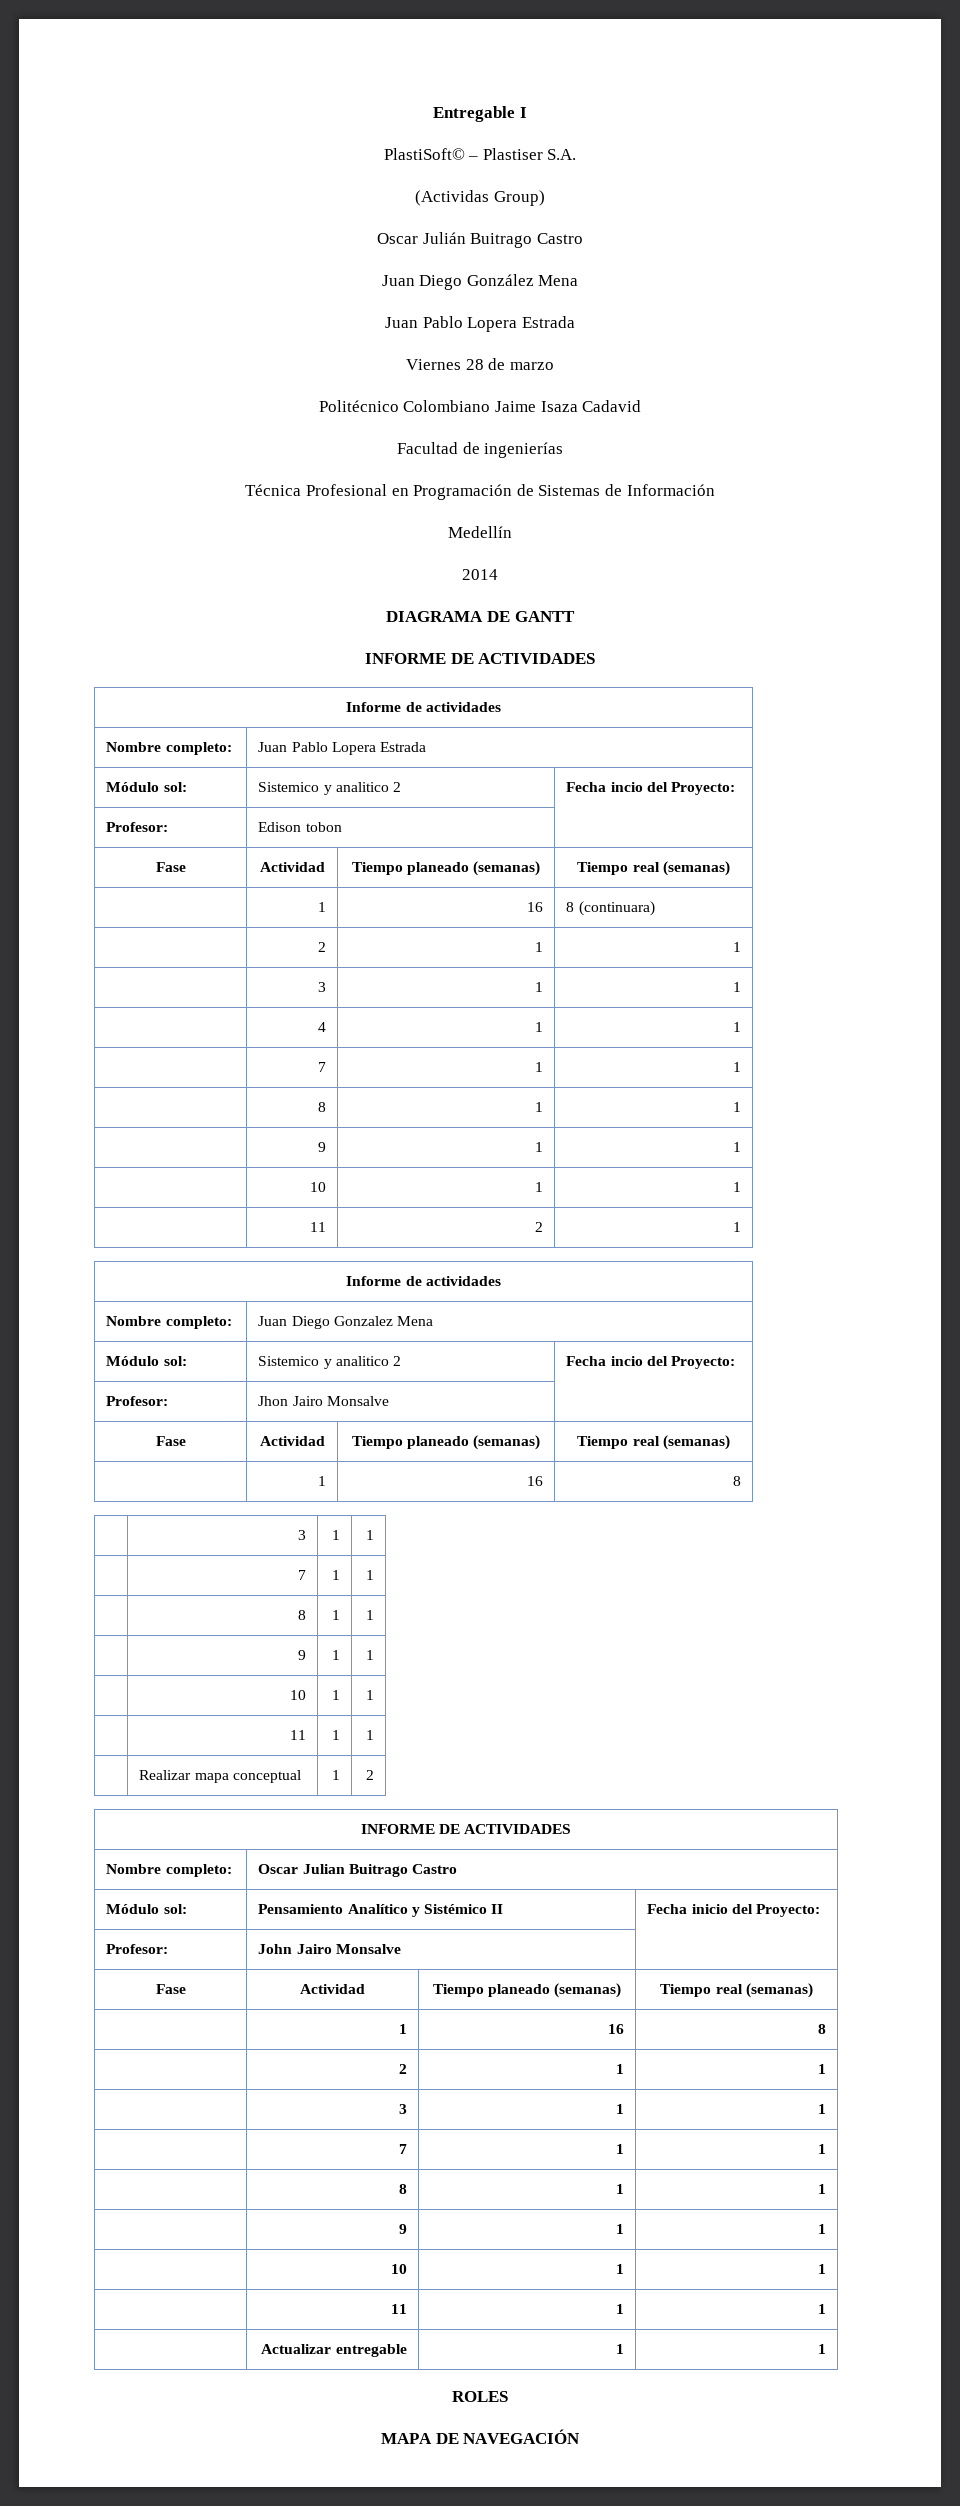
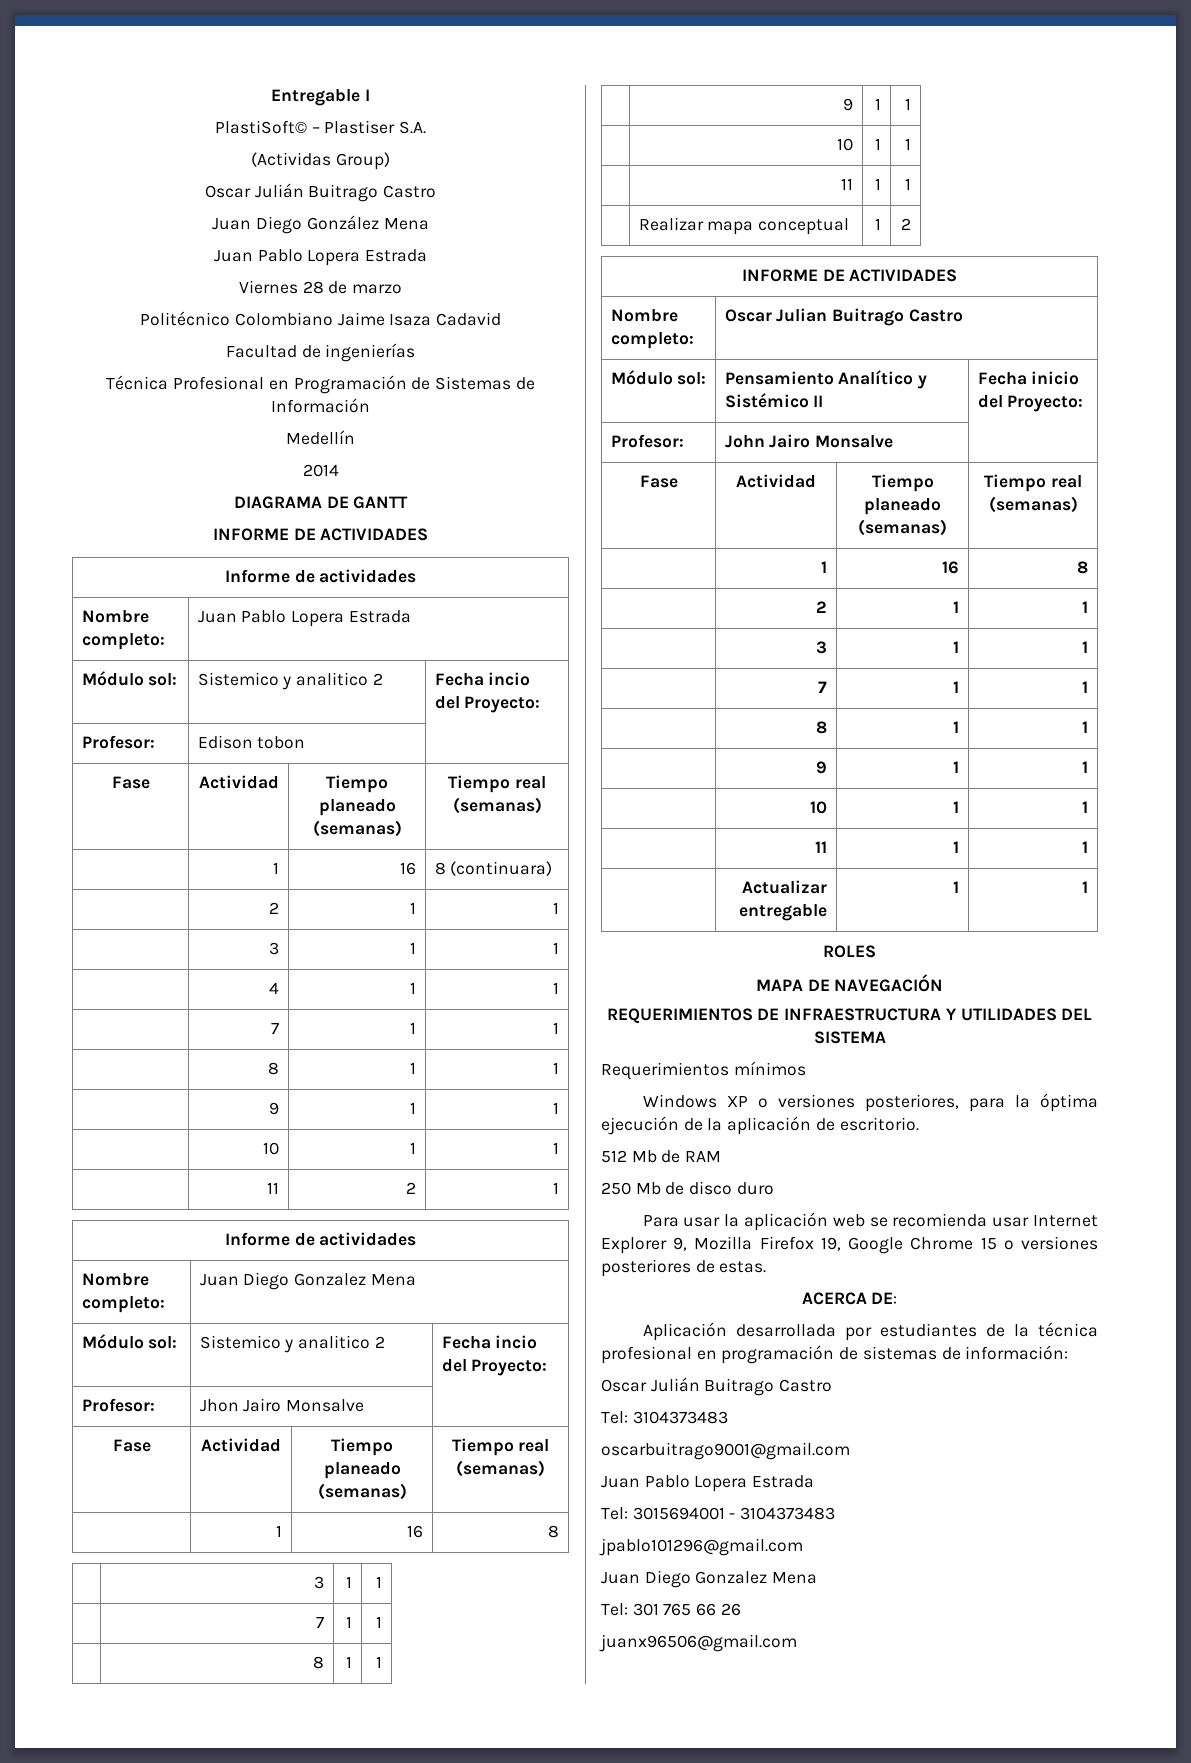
(581, 2436) none -> [606,1008,1093,1024] [813,1031,886,1044] [601,1061,806,1080] [642,1093,1098,1112] [601,1116,919,1135] [601,1150,722,1163] [601,1181,774,1195] [642,1212,1098,1231] [601,1236,1098,1254] [601,1259,767,1277] [801,1292,898,1305] [642,1322,1098,1341] [601,1345,1069,1364] [601,1377,833,1396] [601,1411,728,1424] [601,1442,850,1460] [601,1475,815,1492] [601,1507,836,1520] [599,1538,803,1556] [601,1570,818,1588] [601,1603,741,1616] [599,1634,797,1652] // REQUERIMIENTOS DE INFRAESTRUCTURA Y UTILIDADES DEL SISTEMA // Requerimientos mínimos // Windows XP o versiones posteriores, para la óptima ejecución de la aplicación de escritorio. // 512 Mb de RAM // 250 Mb de disco duro // Para usar la aplicación web se recomienda usar Internet Explorer 9, Mozilla Firefox 19, Google Chrome 15 o versiones posteriores de estas. // ACERCA DE: // Aplicación desarrollada por estudiantes de la técnica profesional en programación de sistemas de información: // Oscar Julián Buitrago Castro // Tel: 3104373483 // oscarbuitrago9001@gmail.com // Juan Pablo Lopera Estrada // Tel: 3015694001 - 3104373483 // jpablo101296@gmail.com // Juan Diego Gonzalez Mena // Tel: 301 765 66 26 // juanx96506@gmail.com

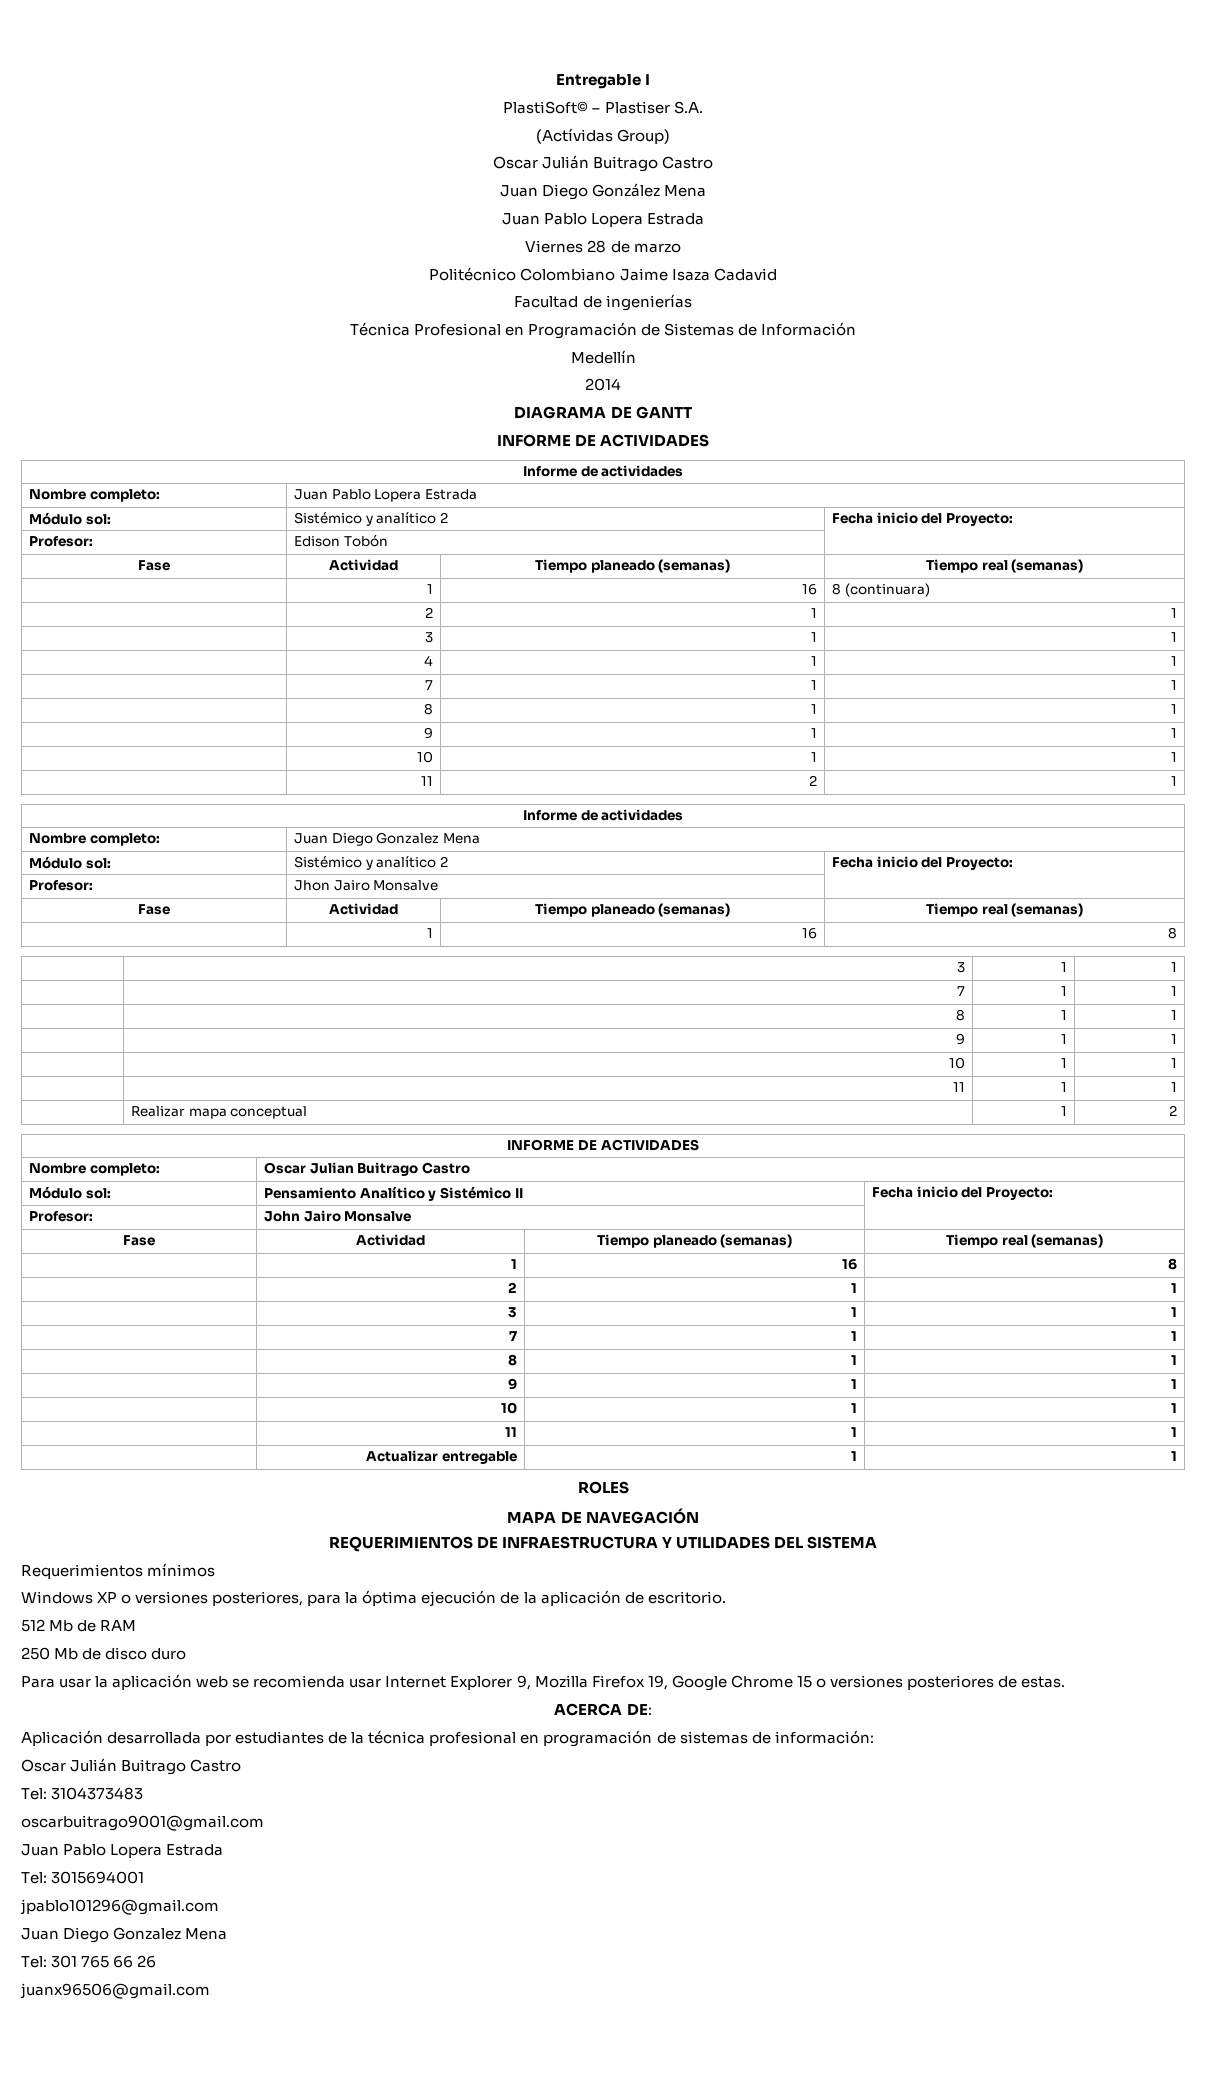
[251,152,332,167] (Actividas -> [535,128,613,144] (Actívidas
[197,672,383,690] [434,672,531,686] Sistemico y analitico 2 | Fecha incio -> [294,512,449,526] [832,512,918,524] Sistémico y analítico 2 | Fecha inicio
[257,736,306,749] tobon -> [343,535,388,547] Tobón
[199,1335,385,1353] [441,1335,538,1349] Sistemico y analitico 2 | Fecha incio -> [294,856,449,870] [832,856,918,868] Sistémico y analítico 2 | Fecha inicio
[729,1507,836,1520] - 3104373483 -> (145, 1877) none

